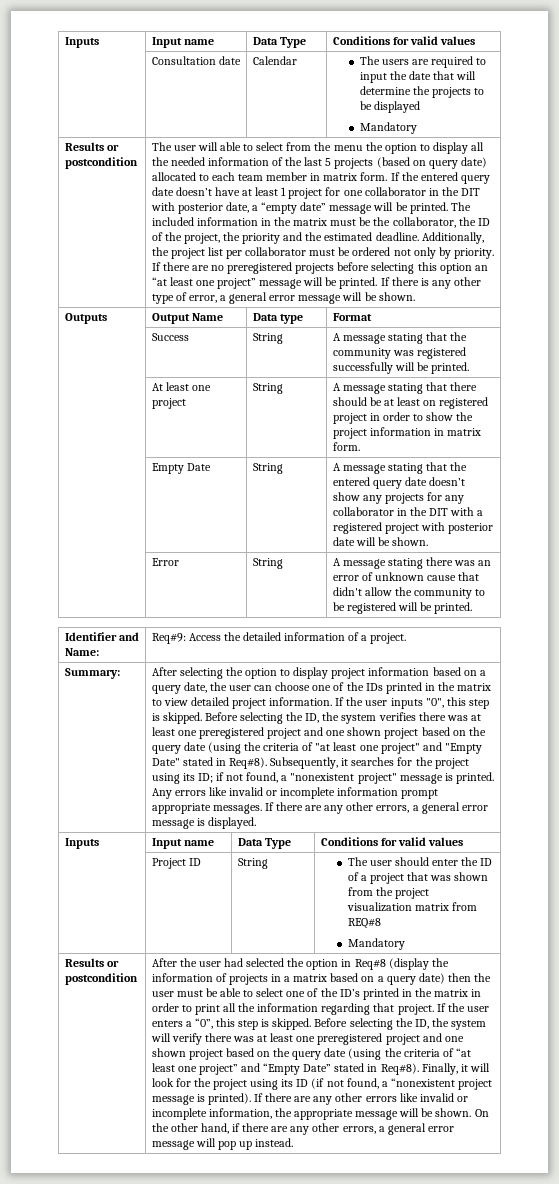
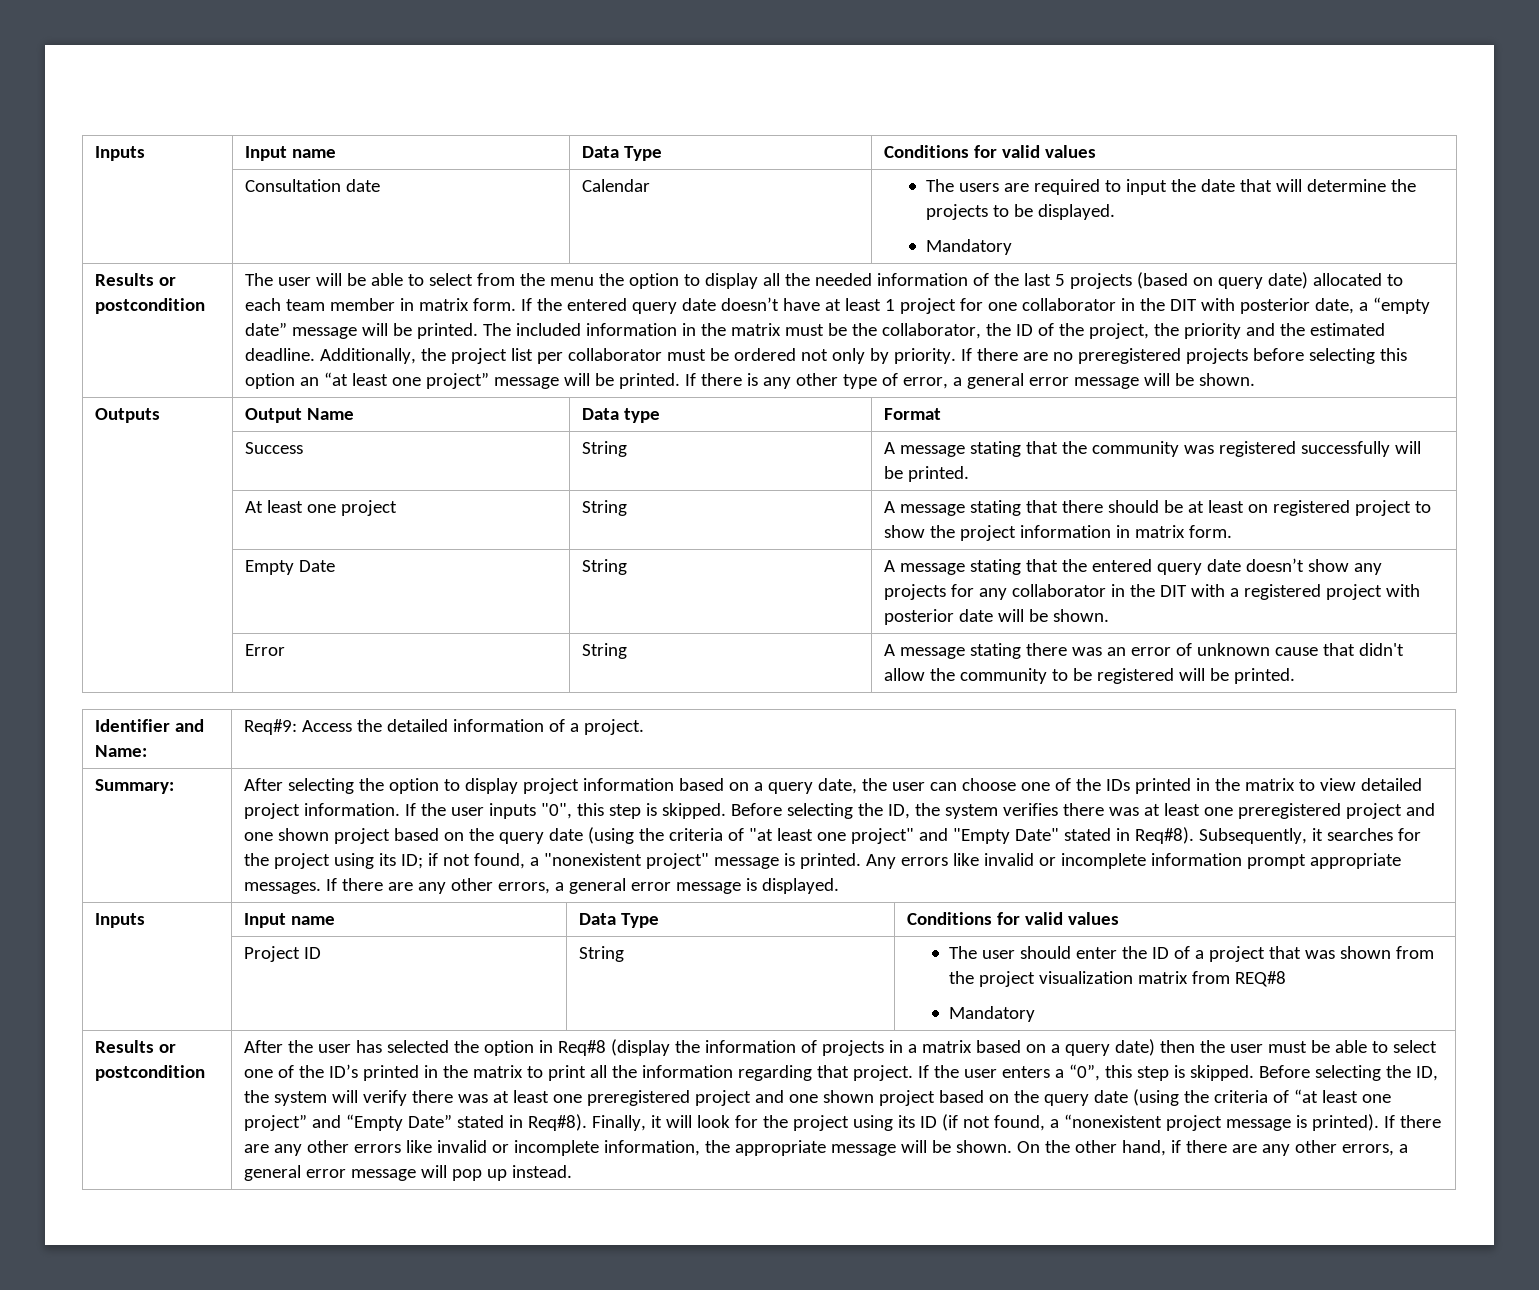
[373,101,420,113] displayed -> [1037,204,1115,220] displayed.
(218, 146) none -> [347,273,367,286] be
[369,412,410,421] in order -> (1412, 508) none
[224,958,244,967] had -> [356,1040,383,1053] has
[471,989,482,997] [151,1003,179,1012] in order -> (524, 1071) none

